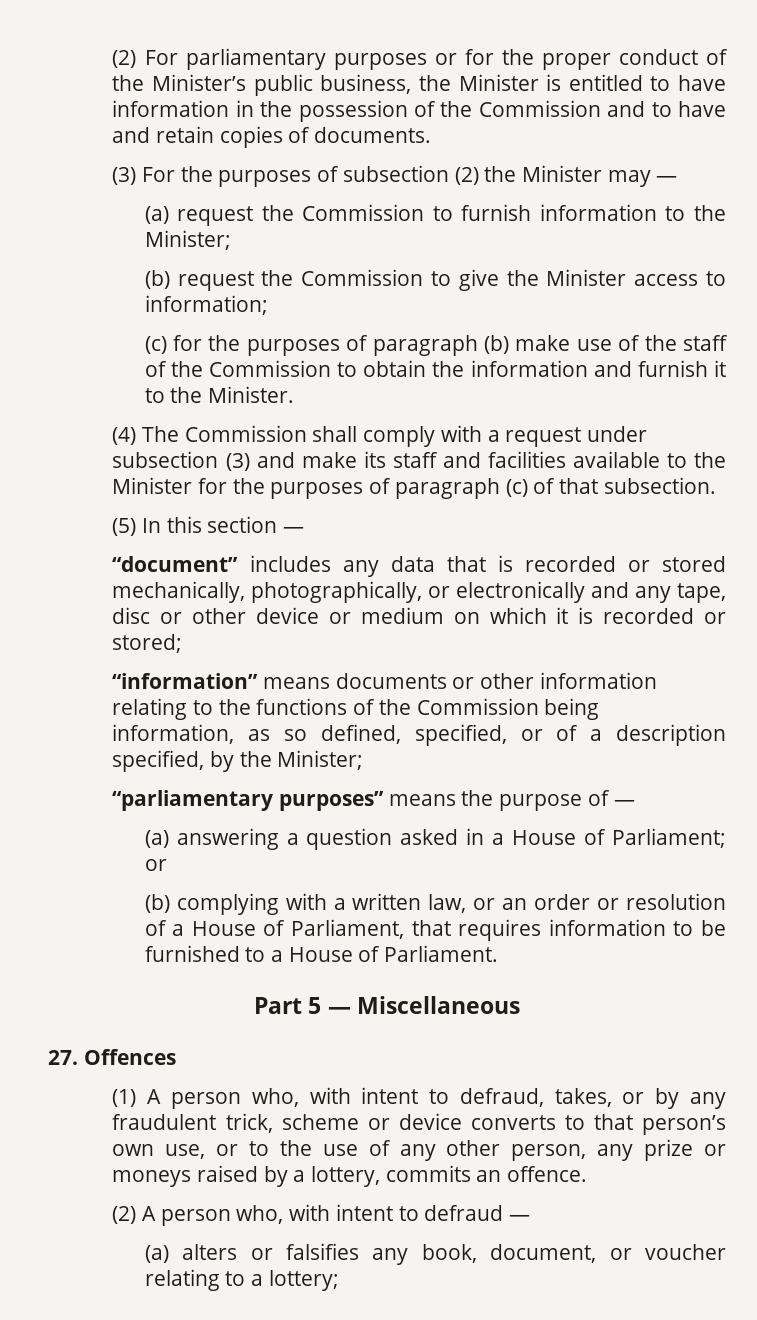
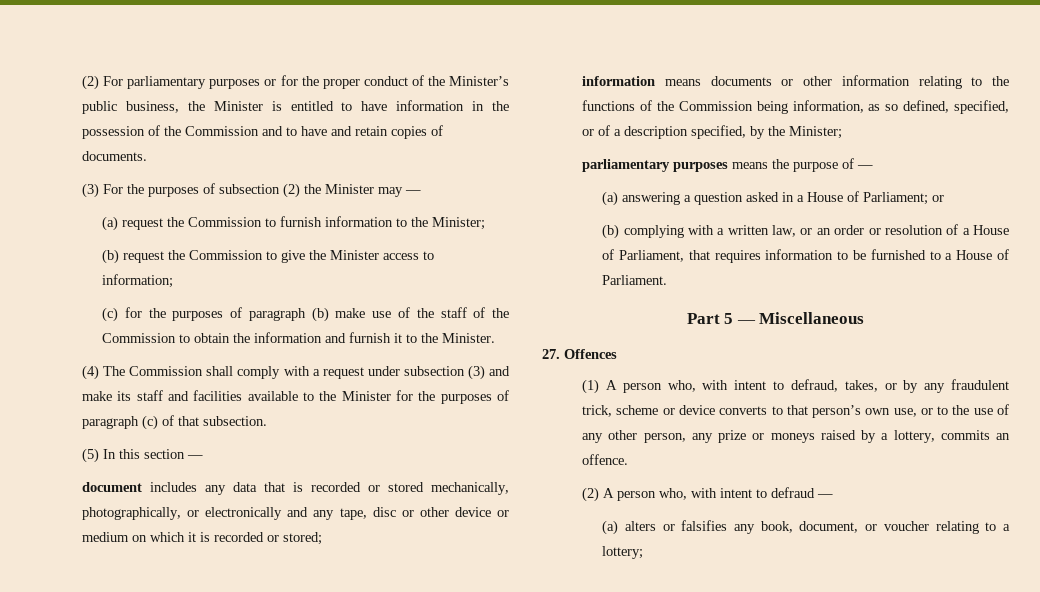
[112,556,239,572] “document” -> [82,482,143,492] document
[112,673,259,689] “information” -> [582,76,656,86] information
[112,790,385,811] “parliamentary purposes” -> [582,159,729,172] parliamentary purposes

